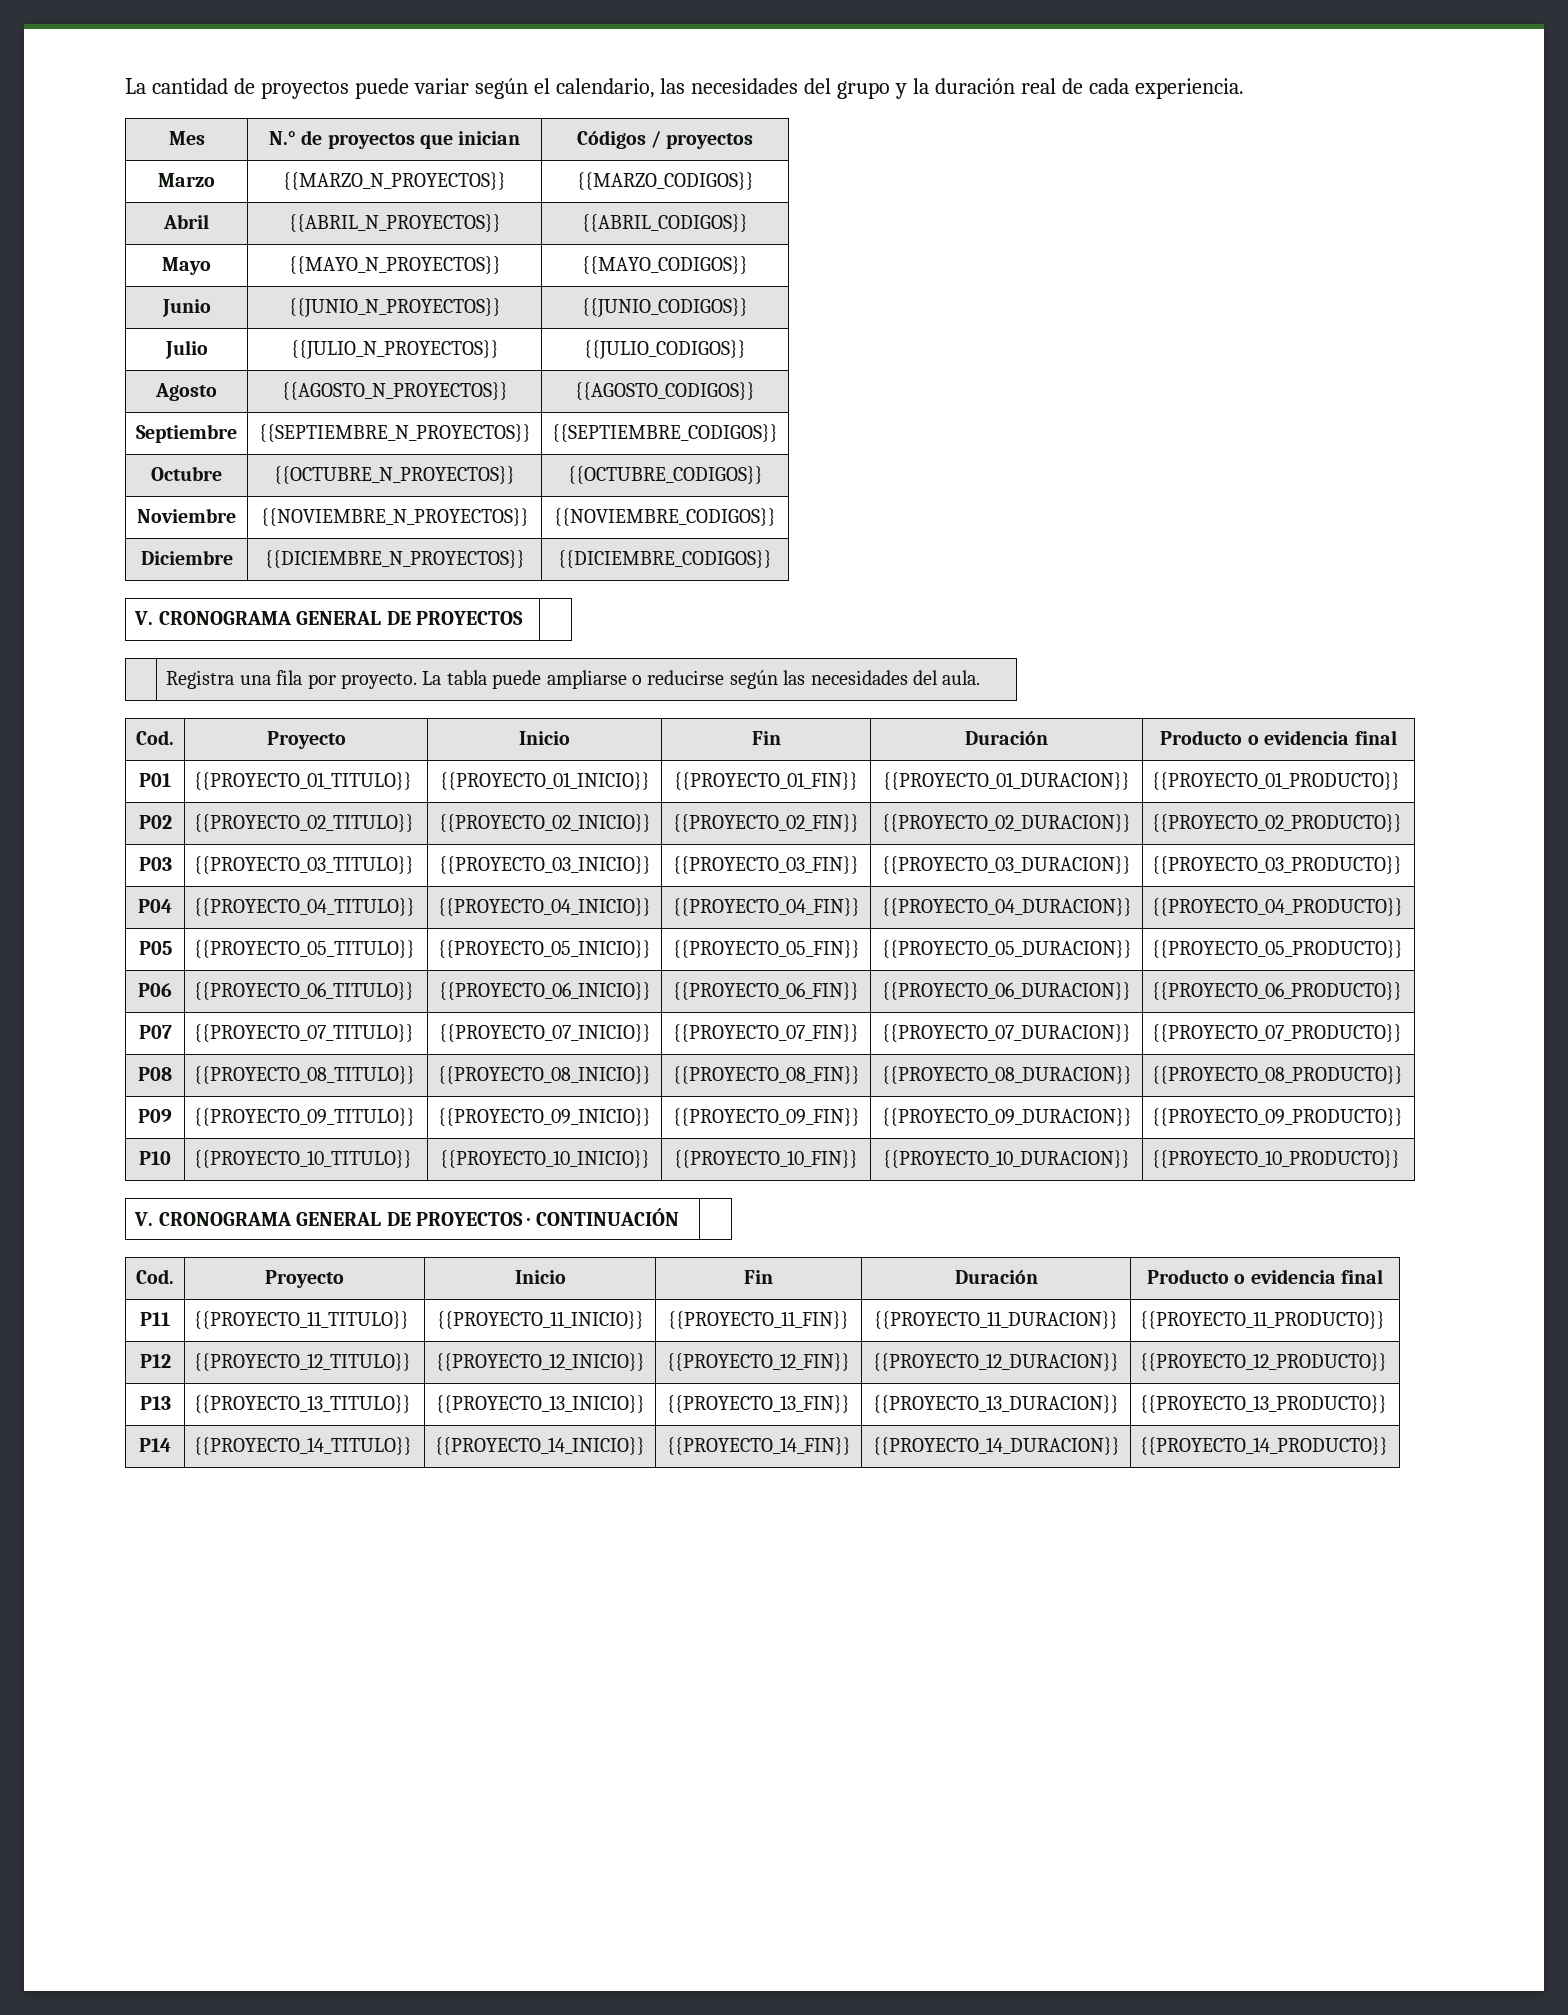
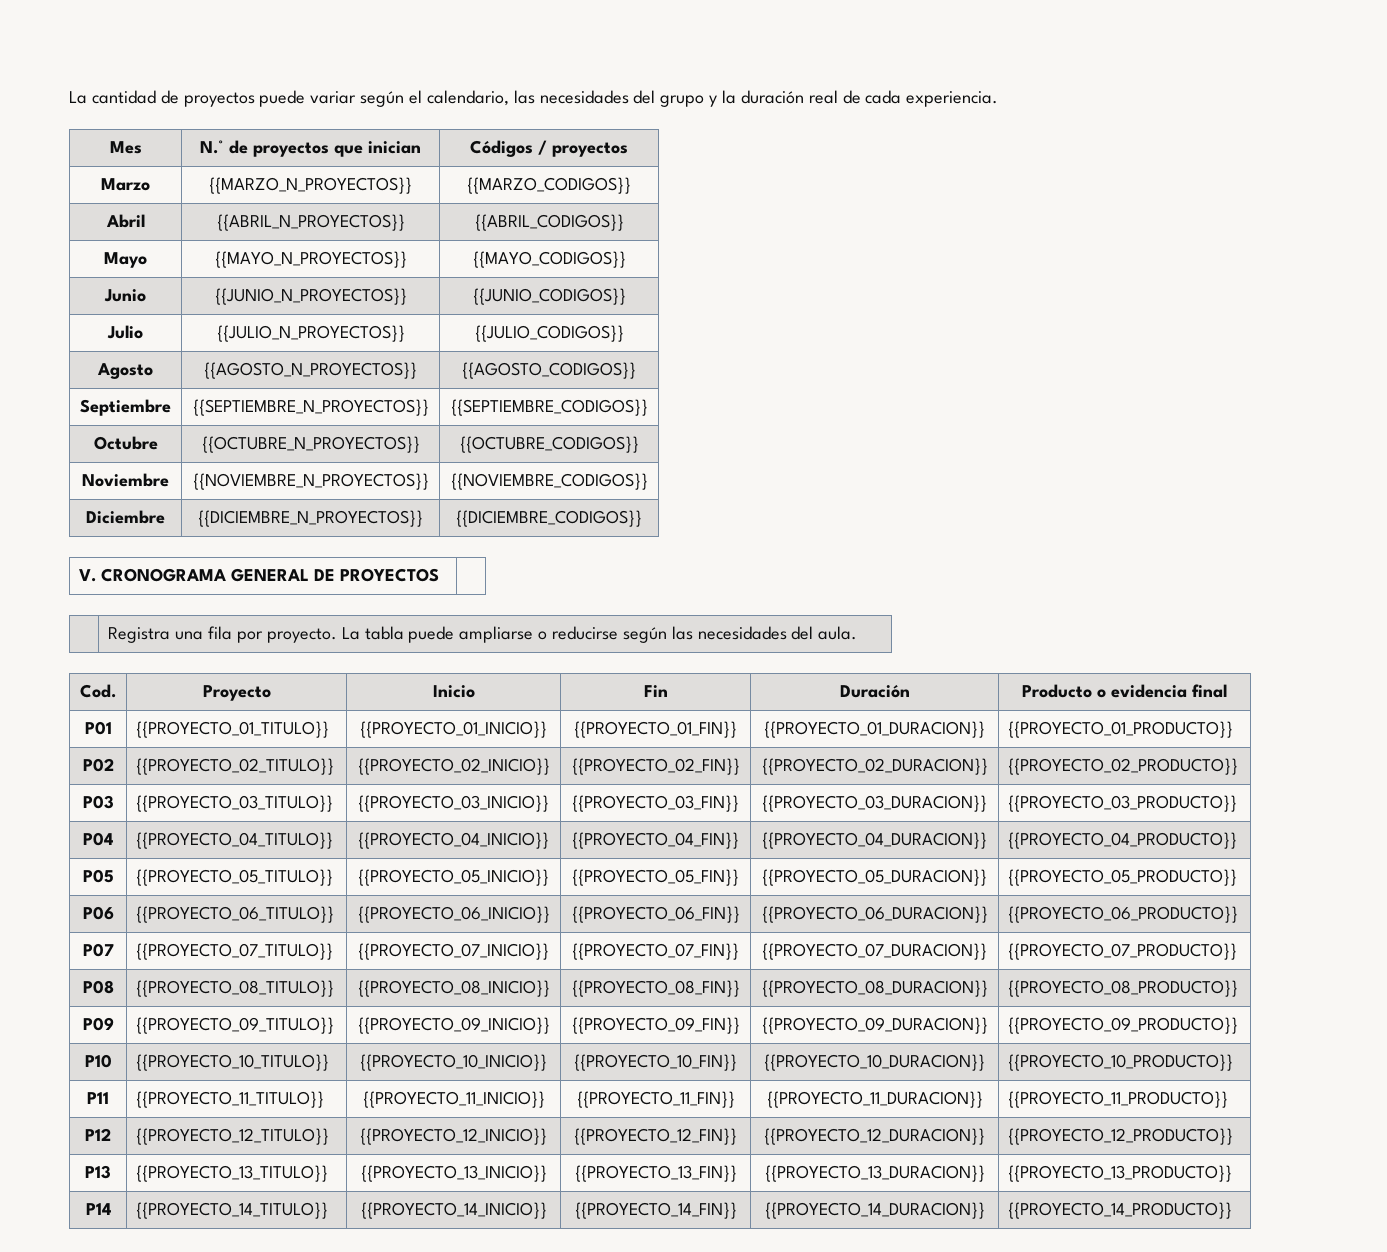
[134,1208,679,1226] [136,1269,174,1284] [265,1270,344,1288] [514,1270,566,1284] [744,1270,773,1284] [954,1270,1038,1284] [1146,1269,1384,1284] // V. CRONOGRAMA GENERAL DE PROYECTOS · CONTINUACIÓN | // Cod. | Proyecto | Inicio | Fin | Duración | Producto o evidencia final -> (1234, 1062) none

